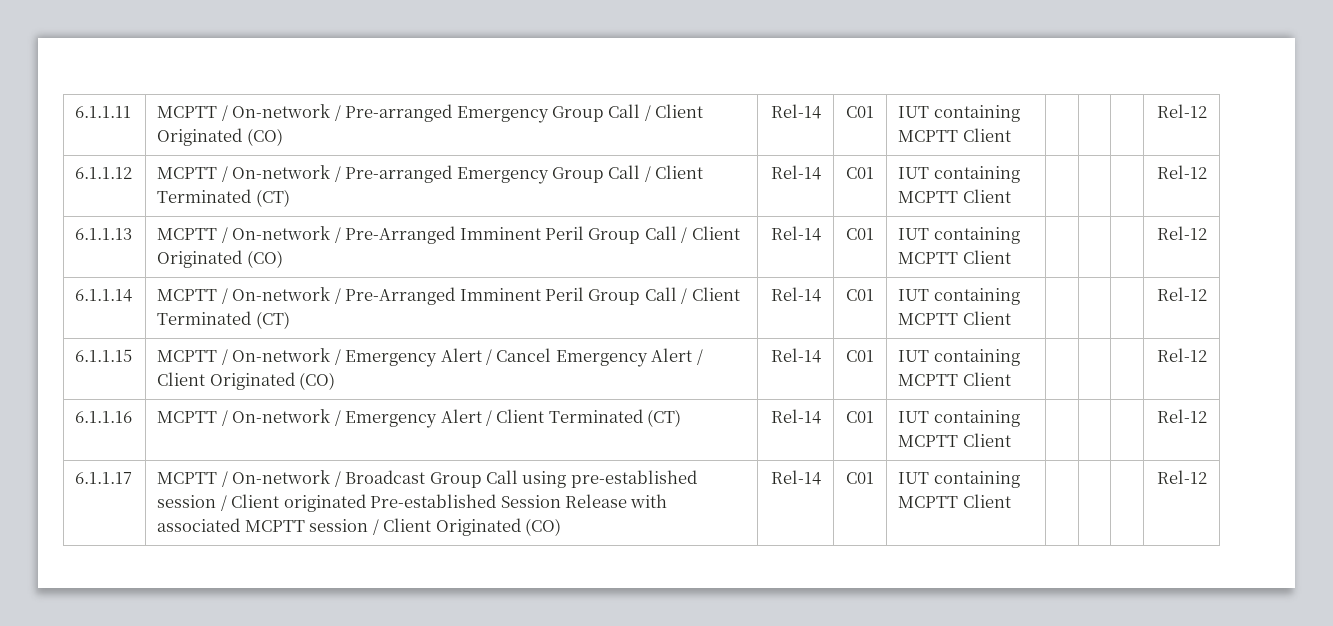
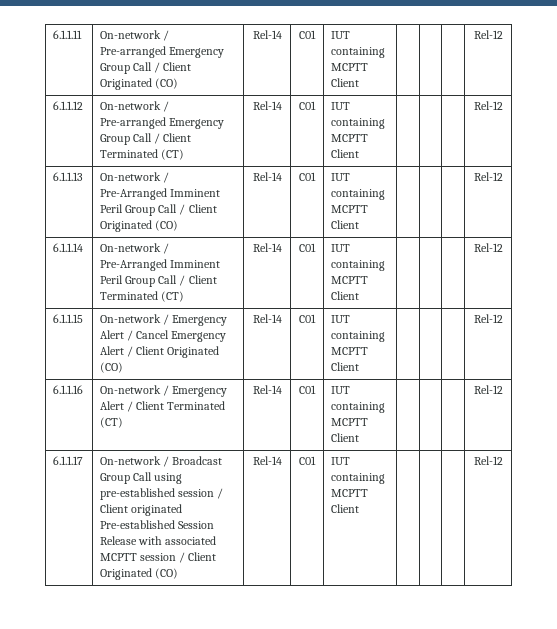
[157,105,228,121] MCPTT / -> (83, 34) none
[157,166,228,182] MCPTT / -> (84, 105) none
[157,227,228,243] MCPTT / -> (84, 176) none
[157,288,228,304] MCPTT / -> (84, 247) none
[157,349,228,365] MCPTT / -> (84, 318) none
[157,410,228,426] MCPTT / -> (84, 389) none
[157,471,228,487] MCPTT / -> (84, 460) none

